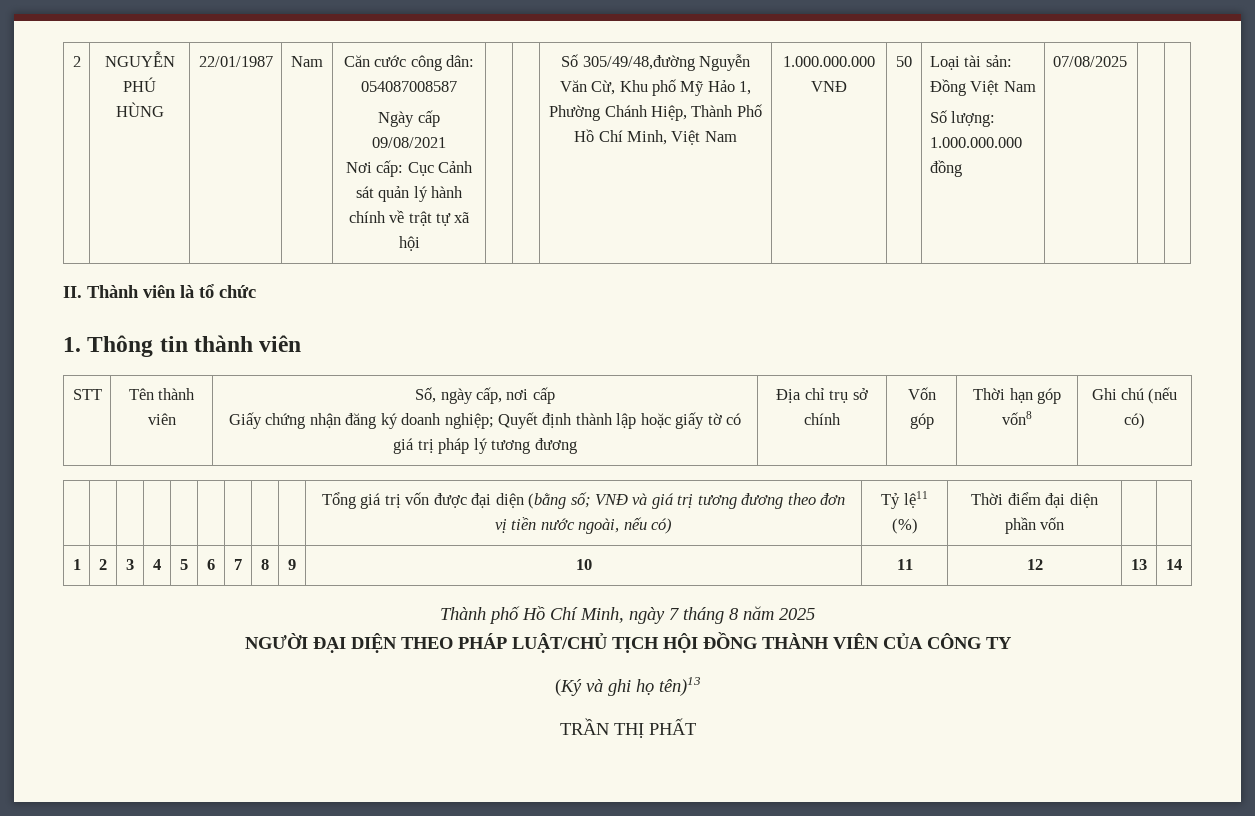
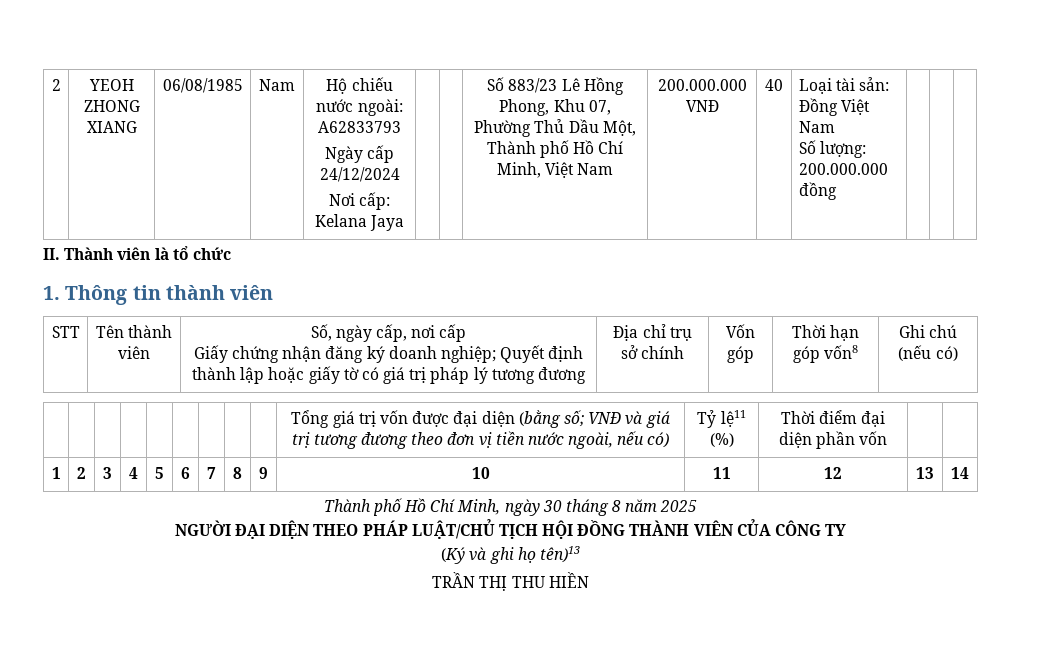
[72,56,81,67] [104,51,175,67] [123,77,156,92] [115,102,164,117] [198,56,273,67] [291,56,323,67] [343,55,475,71] [361,81,457,92] 2 | NGUYỄN PHÚ HÙNG | 22/01/1987 | Nam | Căn cước công dân: 054087008587 -> [51,79,61,91] [88,79,134,91] [83,100,140,112] [86,121,137,133] [162,78,243,93] [259,79,295,91] [326,77,393,94] [316,99,403,116] [318,121,401,133] 2 | YEOH ZHONG XIANG | 06/08/1985 | Nam | Hộ chiếu nước ngoài: A62833793
[372,137,446,148] 09/08/2021 -> [319,167,400,182] 24/12/2024
[407,161,474,176] [355,186,464,202] [348,210,471,226] [398,236,420,251] [561,54,750,71] [559,79,752,96] [549,104,762,121] Cục Cảnh sát quản lý hành chính về trật tự xã hội | | | Số 305/49/48,đường Nguyễn Văn Cừ, Khu phố Mỹ Hảo 1, Phường Chánh Hiệp, Thành Phố -> [314,214,405,231] [487,77,624,95] [499,99,611,116] [474,119,636,137] [486,140,569,158] Kelana Jaya | | | Số 883/23 Lê Hồng Phong, Khu 07, Phường Thủ Dầu Một, Thành phố
[783,56,875,67] 1.000.000.000 -> [657,79,747,91] 200.000.000
[896,56,912,67] 50 -> [765,79,783,91] 40
[929,137,1022,148] 1.000.000.000 -> [798,163,888,175] 200.000.000
[1052,56,1127,67] 07/08/2025 -> (837, 191) none
[669,608,679,620] 7 -> [542,500,562,512] 30
[648,718,696,735] PHẤT -> [511,572,589,588] THU HIỀN

